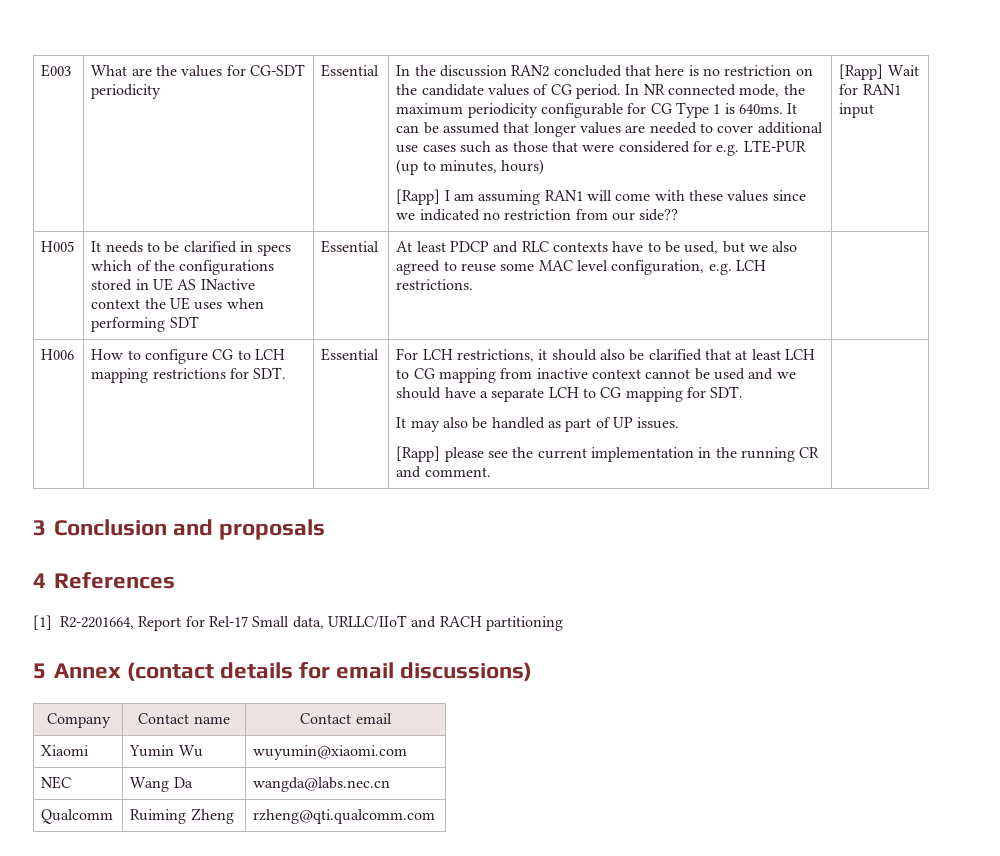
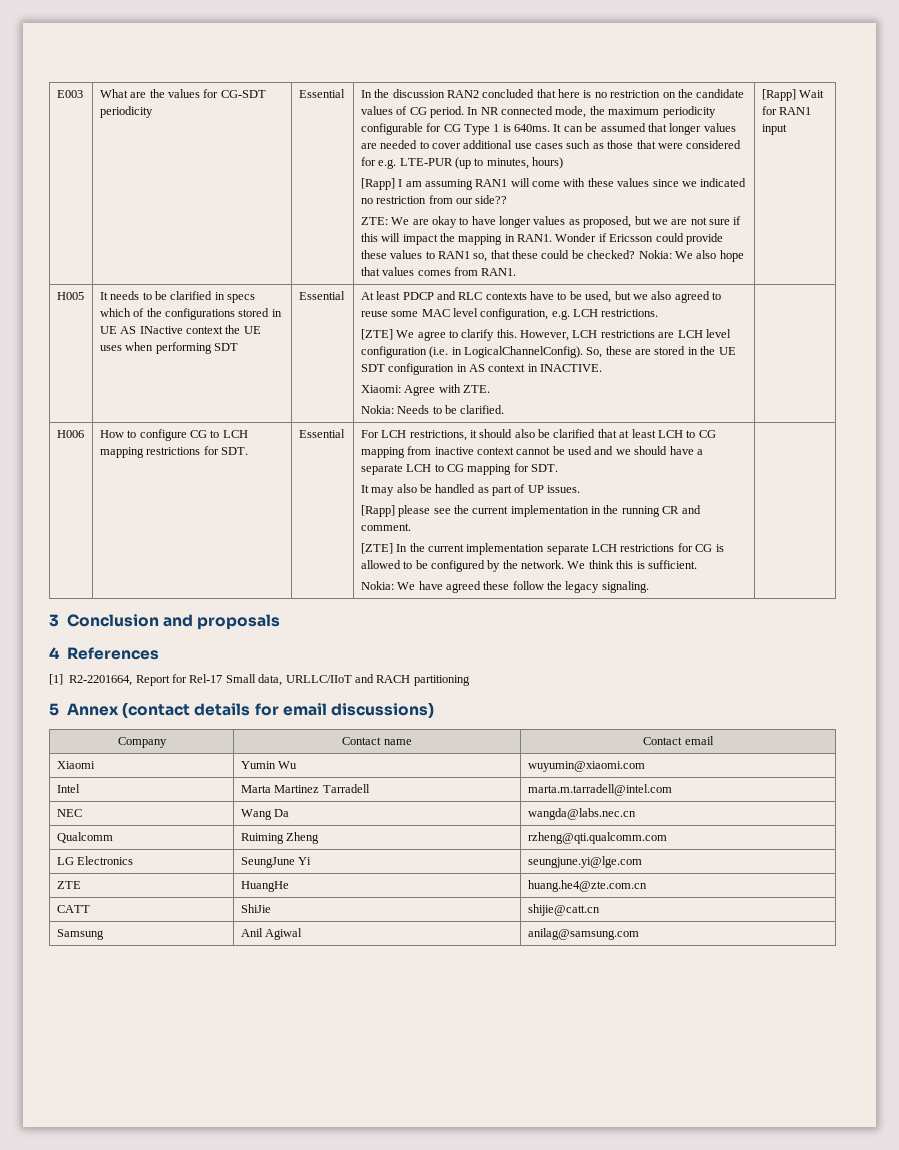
(679, 215) none -> [360,216,742,228] [360,233,723,245] [360,250,744,262] [360,267,517,276] // ZTE: We are okay to have longer values as proposed, but we are not sure if this will impact the mapping in RAN1. Wonder if Ericsson could provide these values to RAN1 so, that these could be checked? Nokia: We also hope that values comes from RAN1.
(474, 284) none -> [360,329,731,341] [360,346,736,358] [360,363,603,375] [360,384,490,396] [360,405,505,414] // [ZTE] We agree to clarify this. However, LCH restrictions are LCH level configuration (i.e. in LogicalChannelConfig). So, these are stored in the UE SDT configuration in AS context in INACTIVE. // Xiaomi: Agree with ZTE. // Nokia: Needs to be clarified.
(491, 472) none -> [360,543,724,555] [360,560,697,572] [360,581,649,593] // [ZTE] In the current implementation separate LCH restrictions for CG is allowed to be configured by the network. We think this is sufficient. // Nokia: We have agreed these follow the legacy signaling.
(408, 752) none -> [56,784,80,793] [240,784,370,793] [527,784,672,796] // Intel | Marta Martinez Tarradell | marta.m.tarradell@intel.com
(436, 816) none -> [56,856,134,865] [240,857,312,868] [527,856,642,868] [56,881,81,889] [240,881,289,892] [527,880,647,892] [56,905,90,913] [240,904,271,913] [527,904,600,916] [56,929,104,940] [240,928,303,940] [527,928,639,940] // LG Electronics | SeungJune Yi | seungjune.yi@lge.com // ZTE | HuangHe | huang.he4@zte.com.cn // CATT | ShiJie | shijie@catt.cn // Samsung | Anil Agiwal | anilag@samsung.com

